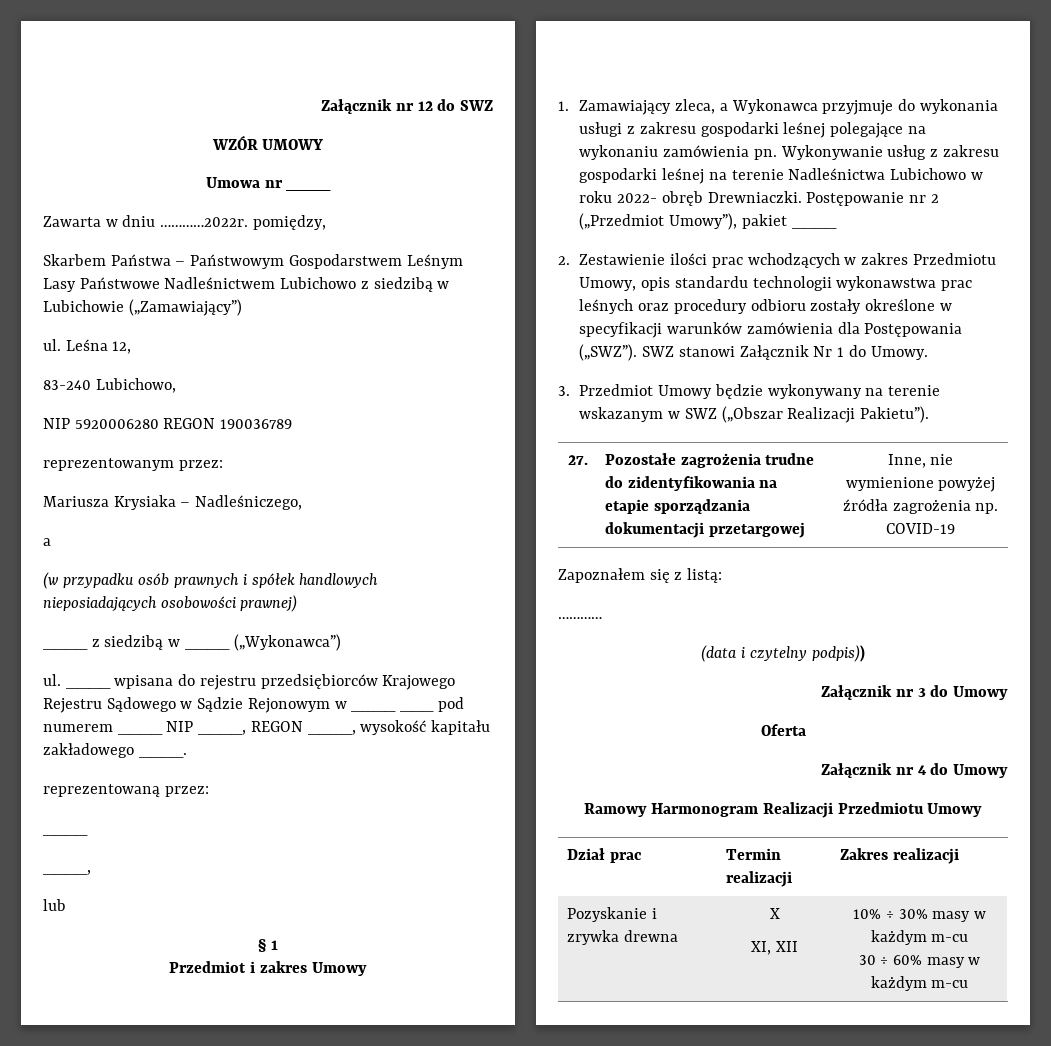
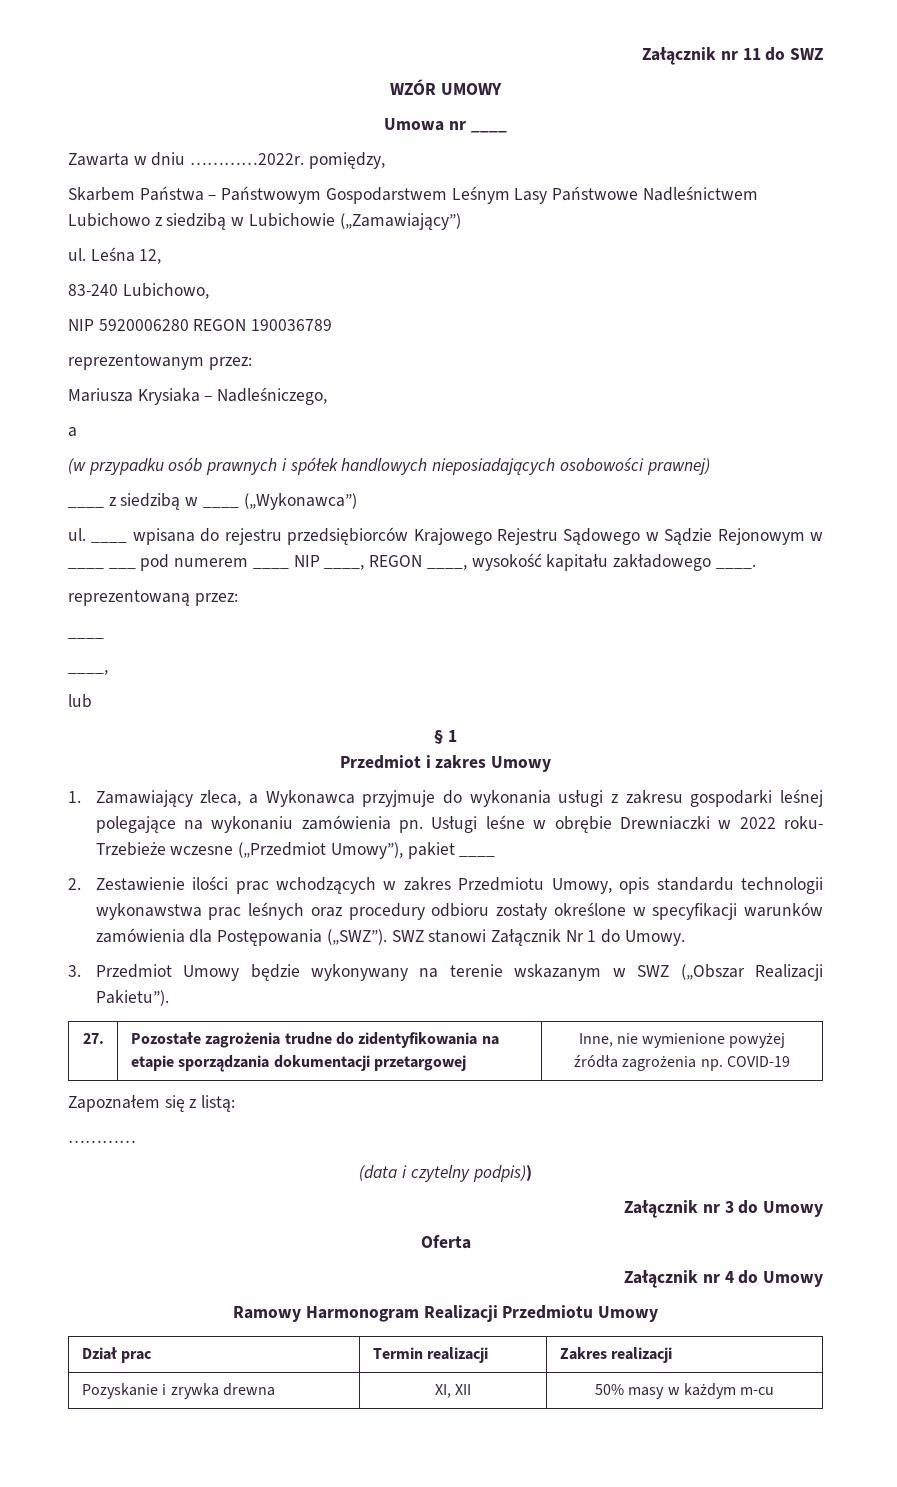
[321,99,433,114] Załącznik nr 12 -> [642,47,761,65] Załącznik nr 11
[780,145,999,160] [579,168,983,184] [579,191,939,206] Wykonywanie usług z zakresu gospodarki leśnej na terenie Nadleśnictwa Lubichowo w roku 2022- obręb Drewniaczki. Postępowanie nr 2 -> [431,815,824,833] [95,842,234,856] Usługi leśne w obrębie Drewniaczki w 2022 roku- Trzebieże wczesne
[769,908,780,919] X // -> (275, 1389) none
[853,909,986,922] [870,930,969,945] [858,955,981,968] [870,976,969,991] 10% ÷ 30% masy w każdym m-cu // 30 ÷ 60% masy w każdym m-cu -> [594,1383,775,1399] 50% masy w każdym m-cu

